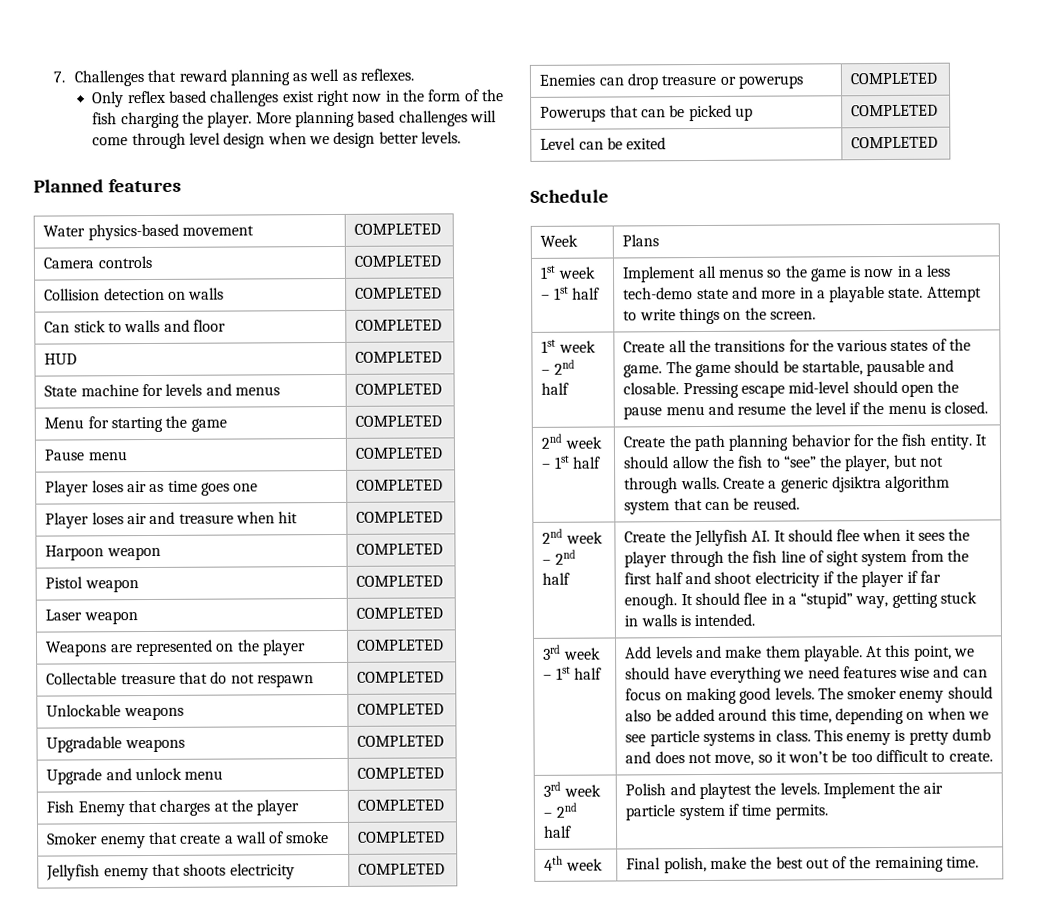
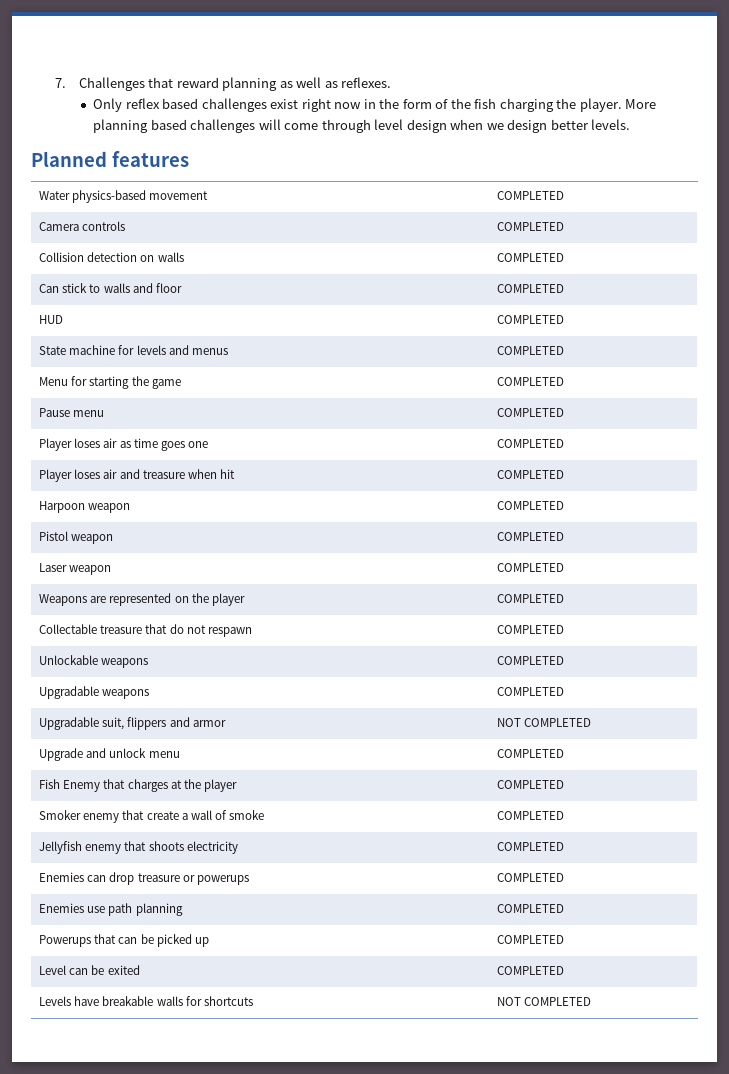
(445, 741) none -> [39,717,226,730] [497,718,592,727] // Upgradable suit, flippers and armor | NOT COMPLETED
(938, 78) none -> [39,903,183,916] [497,904,565,913] // Enemies use path planning | COMPLETED
[530,189,609,203] [540,234,579,247] [622,234,660,247] [540,265,596,279] [541,286,600,300] [622,264,952,283] [623,286,982,303] [623,307,816,325] [541,339,596,353] [541,359,575,375] [541,382,570,395] [623,338,972,353] [623,359,955,378] [623,380,960,399] [623,401,989,420] [541,433,602,449] [542,455,601,469] [623,433,988,452] [624,454,945,472] [624,475,951,494] [624,497,800,515] [542,528,603,544] [542,549,576,565] [542,572,571,585] [624,528,971,547] [624,549,970,568] [624,570,942,588] [624,591,978,610] [624,613,756,627] [543,644,601,660] [543,666,602,680] [625,644,976,662] [625,665,988,683] [625,686,993,705] [625,707,990,725] [625,728,992,747] [625,749,993,766] [543,781,601,797] [543,802,577,818] [543,825,573,838] [625,781,944,800] [625,803,828,821] [544,855,603,871] [626,856,980,874] // Schedule // Week | Plans // 1st week – 1st half | Implement all menus so the game is now in a less tech-demo state and more in a playable state. Attempt to write things on the screen. // 1st week – 2nd half | Create all the transitions for the various states of the game. The game should be startable, pausable and closable. Pressing escape mid-level should open the pause menu and resume the level if the menu is closed. // 2nd week – 1st half | Create the path planning behavior for the fish entity. It should allow the fish to “see” the player, but not through walls. Create a generic djsiktra algorithm system that can be reused. // 2nd week – 2nd half | Create the Jellyfish AI. It should flee when it sees the player through the fish line of sight system from the first half and shoot electricity if the player if far enough. It should flee in a “stupid” way, getting stuck in walls is intended. // 3rd week – 1st half | Add levels and make them playable. At this point, we should have everything we need features wise and can focus on making good levels. The smoker enemy should also be added around this time, depending on when we see particle systems in class. This enemy is pretty dumb and does not move, so it won’t be too difficult to create. // 3rd week – 2nd half | Polish and playtest the levels. Implement the air particle system if time permits. // 4th week | Final polish, make the best out of the remaining time. -> [39,996,253,1006] [497,997,592,1006] // Levels have breakable walls for shortcuts | NOT COMPLETED

